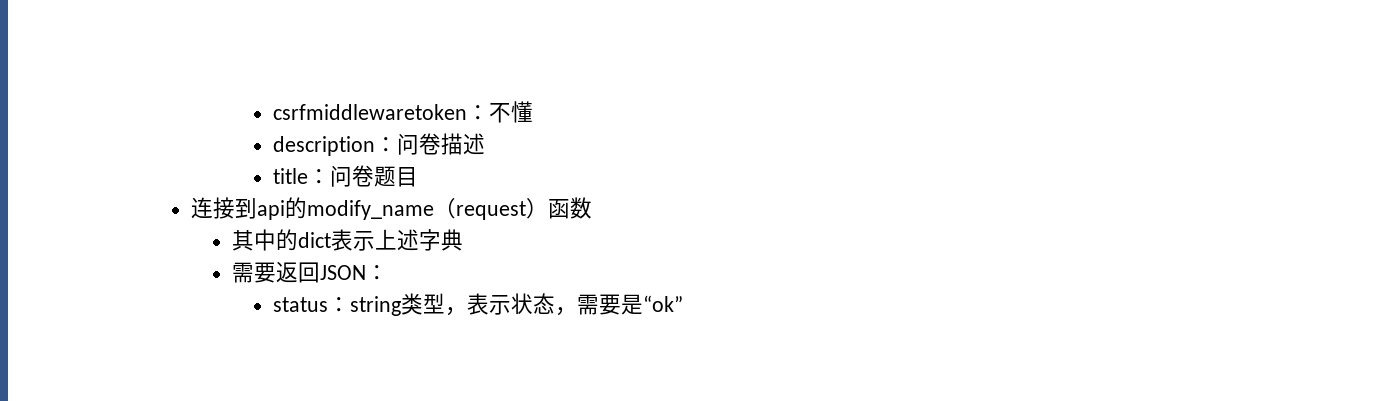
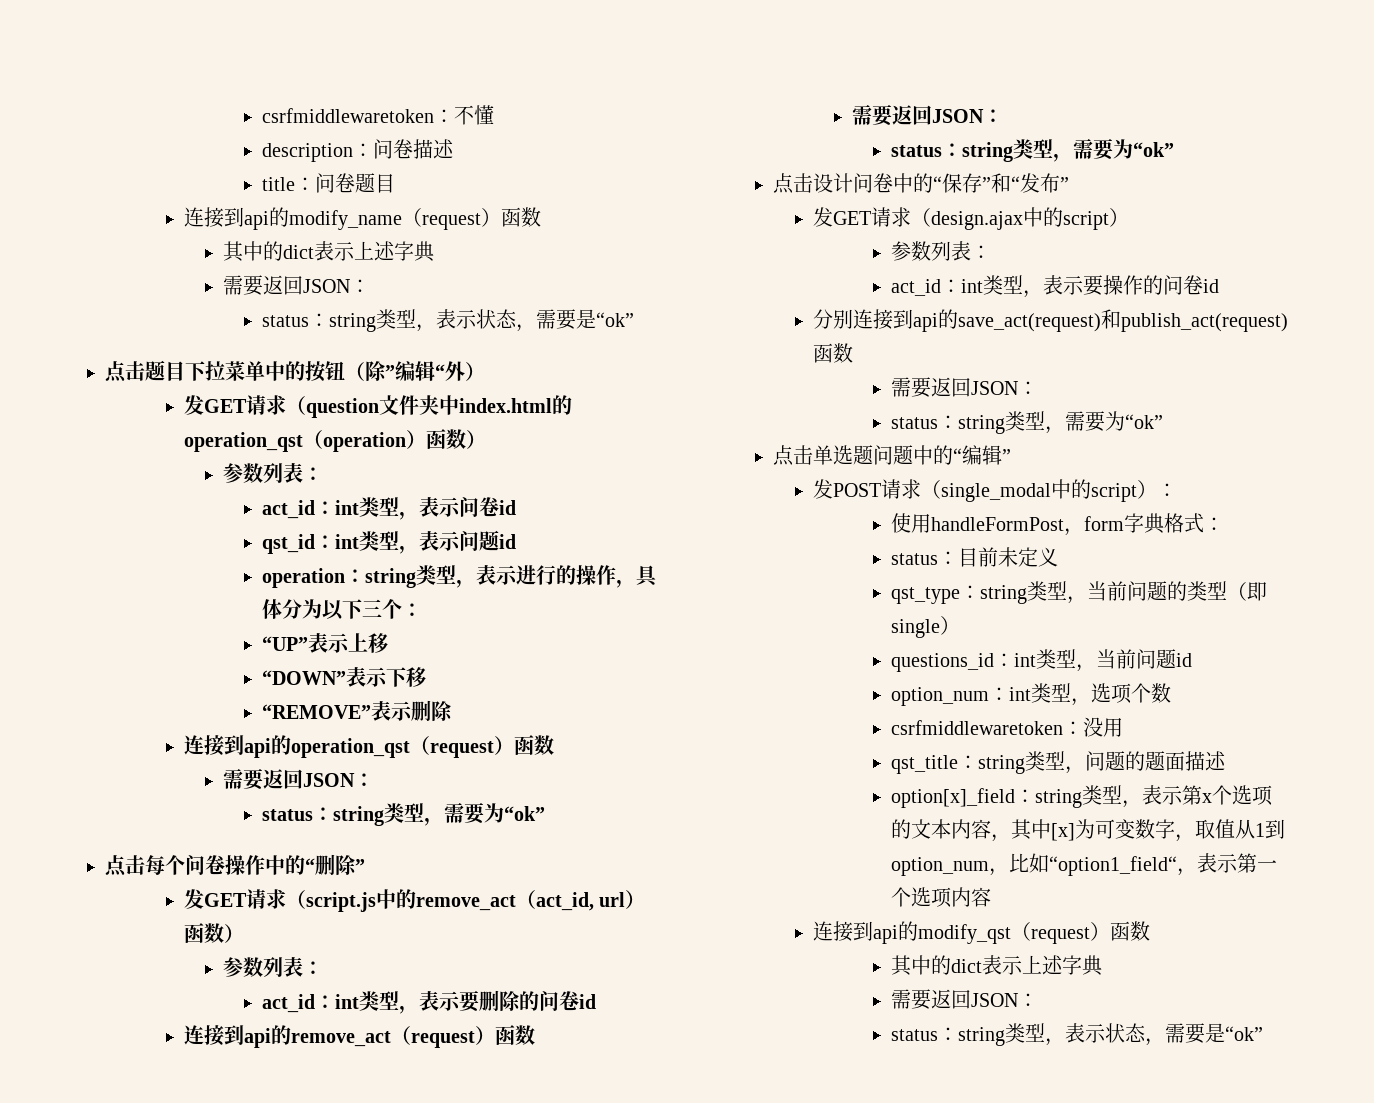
(684, 303) none -> [105,360,485,383] [183,395,572,418] [183,429,486,452] [223,463,324,484] [262,497,517,520] [262,530,517,554] [262,565,660,588] [262,599,423,620] [262,633,389,653] [262,667,427,687] [262,700,454,722] [183,735,554,758] [223,768,375,790] [262,802,546,826] [105,854,365,877] [183,889,646,912] [183,923,244,943] [223,957,324,978] [262,990,597,1014] [183,1025,535,1048] [852,104,1004,126] [891,138,1175,162] [773,173,1070,194] [812,207,1129,230] [891,241,992,261] [891,275,1220,298] [812,309,1288,332] [812,343,853,363] [891,377,1039,398] [891,411,1164,434] [773,445,1012,466] [812,479,1177,502] [891,513,1225,536] [891,547,1059,567] [891,581,1268,604] [891,616,961,638] [891,649,1193,672] [891,683,1172,706] [891,717,1124,737] [891,751,1227,774] [891,785,1274,808] [891,819,1286,842] [891,853,1278,876] [891,887,992,908] [812,921,1150,944] [891,955,1104,976] [891,989,1039,1010] [891,1023,1264,1046] // 点击题目下拉菜单中的按钮（除”编辑“外） // 发GET请求（question文件夹中index.html的operation_qst（operation）函数） // 参数列表： // act_id：int类型，表示问卷id // qst_id：int类型，表示问题id // operation：string类型，表示进行的操作，具体分为以下三个： // “UP”表示上移 // “DOWN”表示下移 // “REMOVE”表示删除 // 连接到api的operation_qst（request）函数 // 需要返回JSON： // status：string类型，需要为“ok” // 点击每个问卷操作中的“删除” // 发GET请求（script.js中的remove_act（act_id, url）函数） // 参数列表： // act_id：int类型，表示要删除的问卷id // 连接到api的remove_act（request）函数 // 需要返回JSON： // status：string类型，需要为“ok” // 点击设计问卷中的“保存”和“发布” // 发GET请求（design.ajax中的script） // 参数列表： // act_id：int类型，表示要操作的问卷id // 分别连接到api的save_act(request)和publish_act(request)函数 // 需要返回JSON： // status：string类型，需要为“ok” // 点击单选题问题中的“编辑” // 发POST请求（single_modal中的script）： // 使用handleFormPost，form字典格式： // status：目前未定义 // qst_type：string类型，当前问题的类型（即single） // questions_id：int类型，当前问题id // option_num：int类型，选项个数 // csrfmiddlewaretoken：没用 // qst_title：string类型，问题的题面描述 // option[x]_field：string类型，表示第x个选项的文本内容，其中[x]为可变数字，取值从1到option_num，比如“option1_field“，表示第一个选项内容 // 连接到api的modify_qst（request）函数 // 其中的dict表示上述字典 // 需要返回JSON： // status：string类型，表示状态，需要是“ok”

